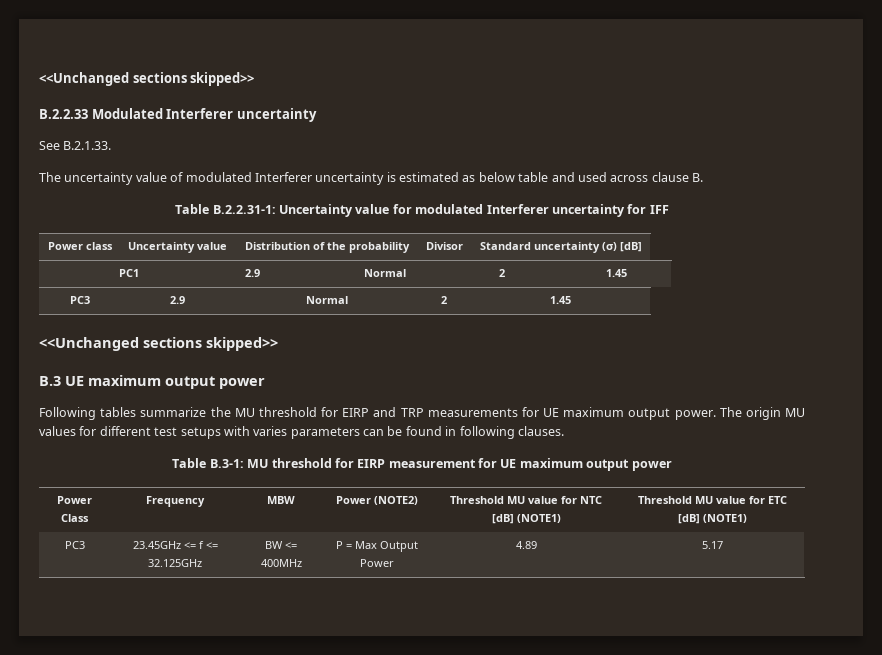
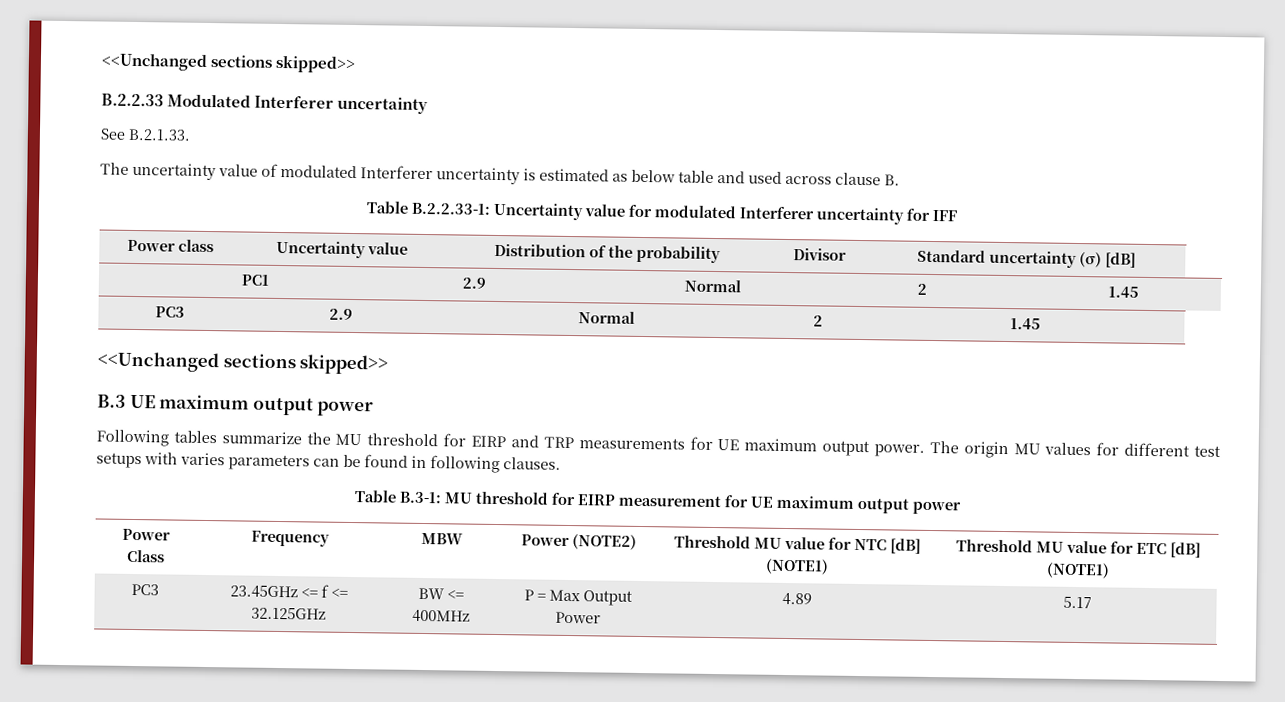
[212,205,276,214] B.2.2.31-1: -> [410,202,491,215] B.2.2.33-1:

